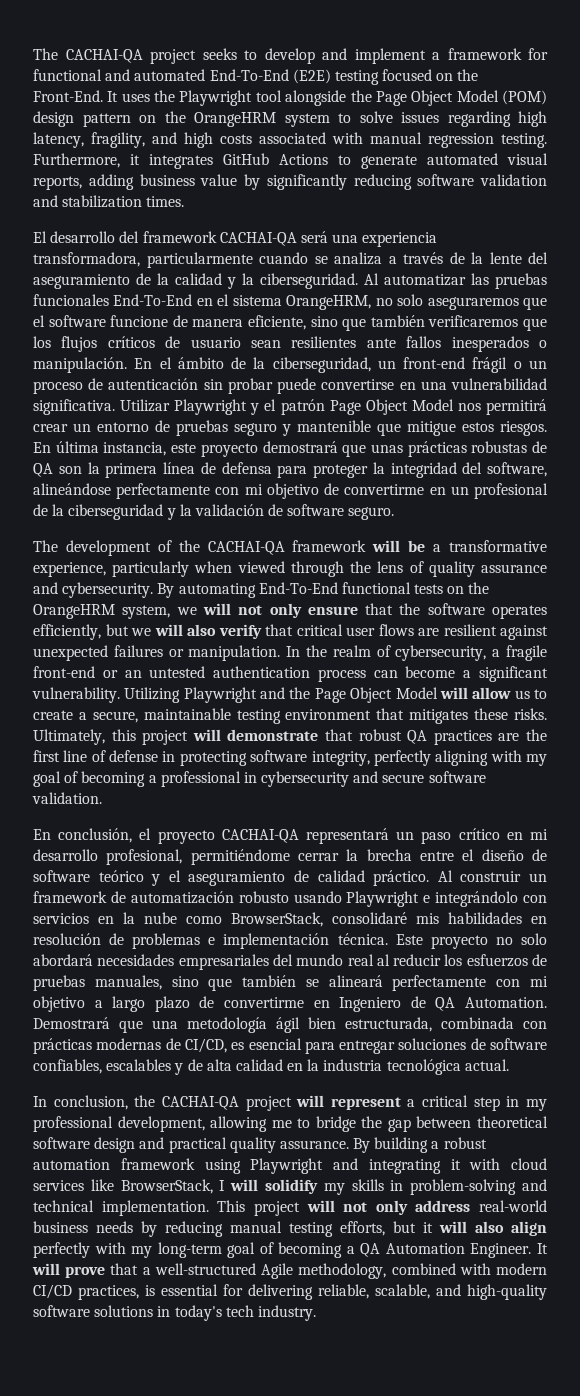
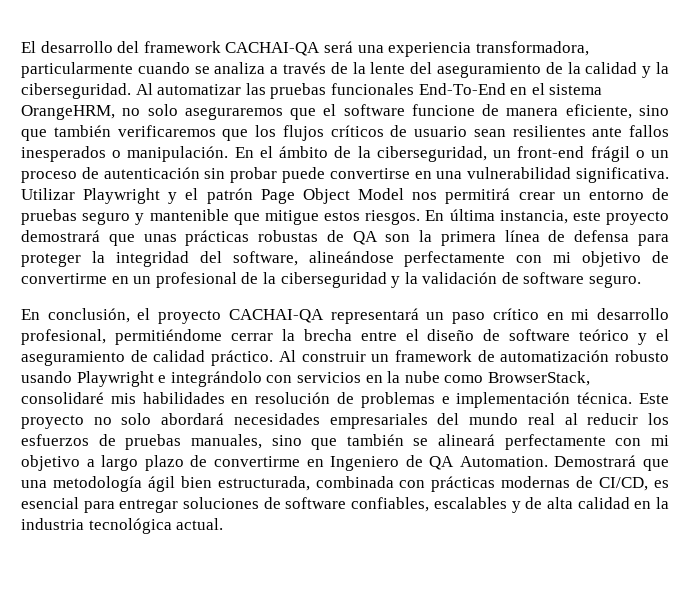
[33,48,548,64] [33,69,479,85] [33,90,548,106] [33,111,547,127] [33,132,547,148] [33,153,548,169] [33,174,547,190] [33,195,185,208] The CACHAI-QA project seeks to develop and implement a framework for functional and automated End-To-End (E2E) testing focused on the Front-End. It uses the Playwright tool alongside the Page Object Model (POM) design pattern on the OrangeHRM system to solve issues regarding high latency, fragility, and high costs associated with manual regression testing. Furthermore, it integrates GitHub Actions to generate automated visual reports, adding business value by significantly reducing software validation and stabilization times. // -> (21, 47) none
[33,540,548,556] [33,561,547,577] [33,582,490,598] [33,603,548,619] [33,624,548,640] [33,645,548,661] [33,666,548,682] [32,687,547,703] [33,708,548,724] [33,729,548,745] [33,750,547,766] [33,771,486,787] [32,792,102,804] // The development of the CACHAI-QA framework will be a transformative experience, particularly when viewed through the lens of quality assurance and cybersecurity. By automating End-To-End functional tests on the OrangeHRM system, we will not only ensure that the software operates efficiently, but we will also verify that critical user flows are resilient against unexpected failures or manipulation. In the realm of cybersecurity, a fragile front-end or an untested authentication process can become a significant vulnerability. Utilizing Playwright and the Page Object Model will allow us to create a secure, maintainable testing environment that mitigates these risks. Ultimately, this project will demonstrate that robust QA practices are the first line of defense in protecting software integrity, perfectly aligning with my goal of becoming a professional in cybersecurity and secure software validation. -> (642, 281) none
[33,1095,547,1111] [33,1116,548,1132] [33,1137,487,1153] [33,1158,547,1174] [33,1179,547,1195] [33,1200,547,1216] [33,1221,547,1237] [33,1242,548,1258] [32,1263,547,1279] [33,1284,547,1300] [33,1305,316,1321] // In conclusion, the CACHAI-QA project will represent a critical step in my professional development, allowing me to bridge the gap between theoretical software design and practical quality assurance. By building a robust automation framework using Playwright and integrating it with cloud services like BrowserStack, I will solidify my skills in problem-solving and technical implementation. This project will not only address real-world business needs by reducing manual testing efforts, but it will also align perfectly with my long-term goal of becoming a QA Automation Engineer. It will prove that a well-structured Agile methodology, combined with modern CI/CD practices, is essential for delivering reliable, scalable, and high-quality software solutions in today's tech industry. -> (224, 524) none

